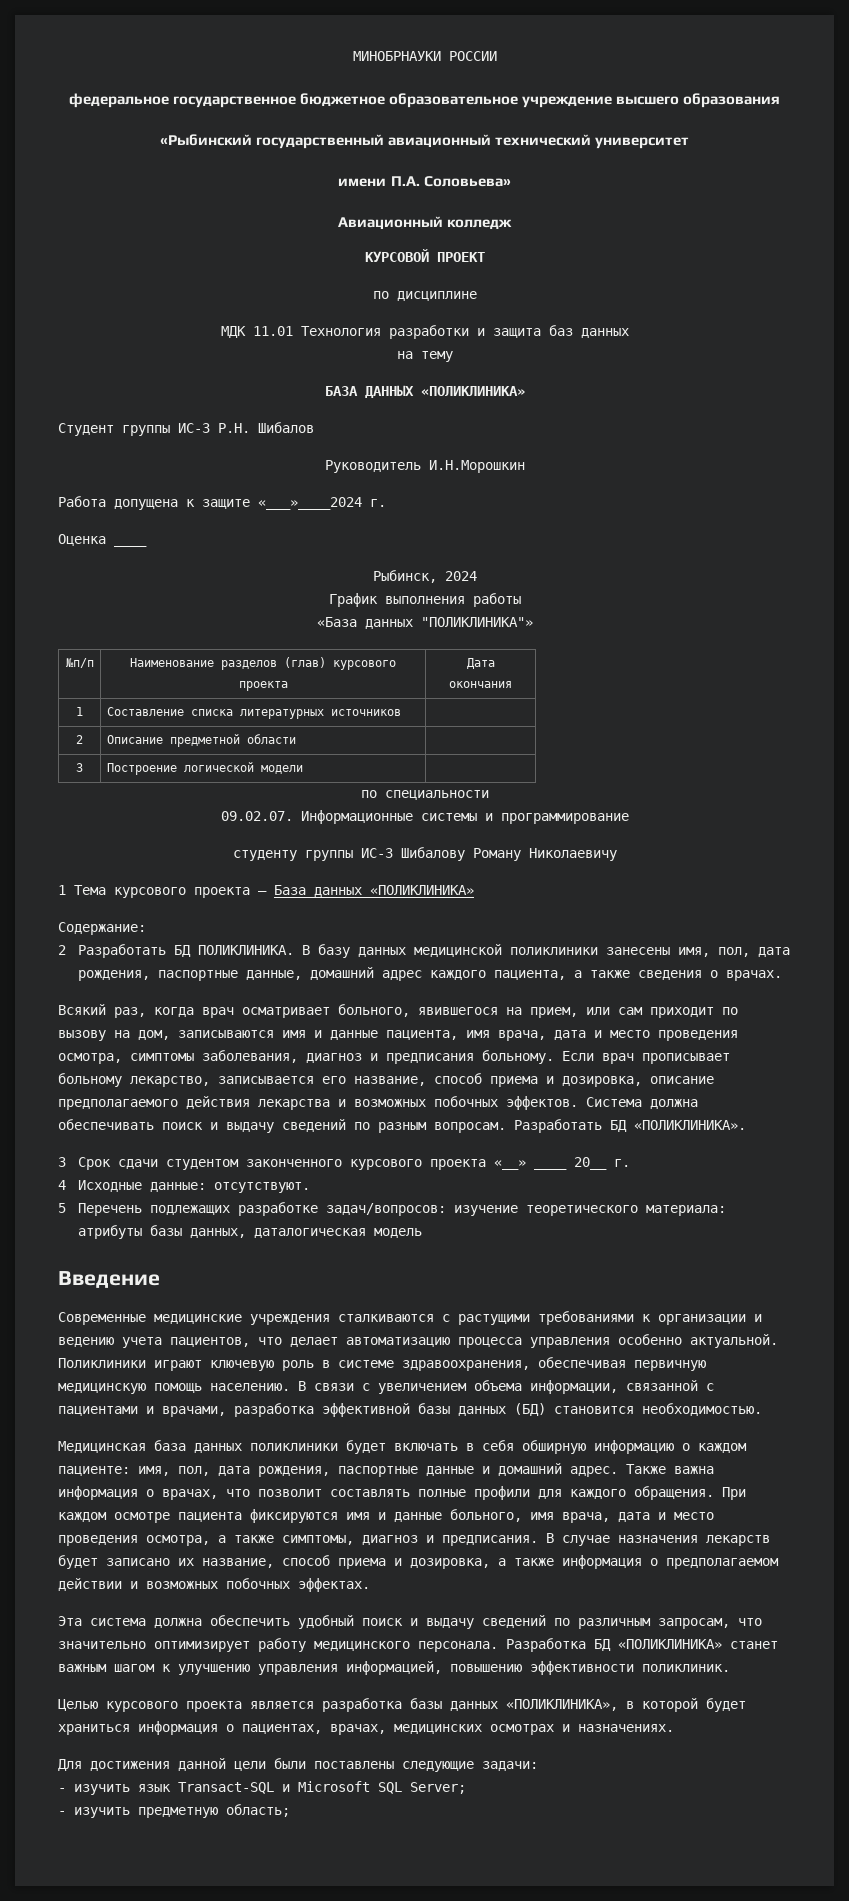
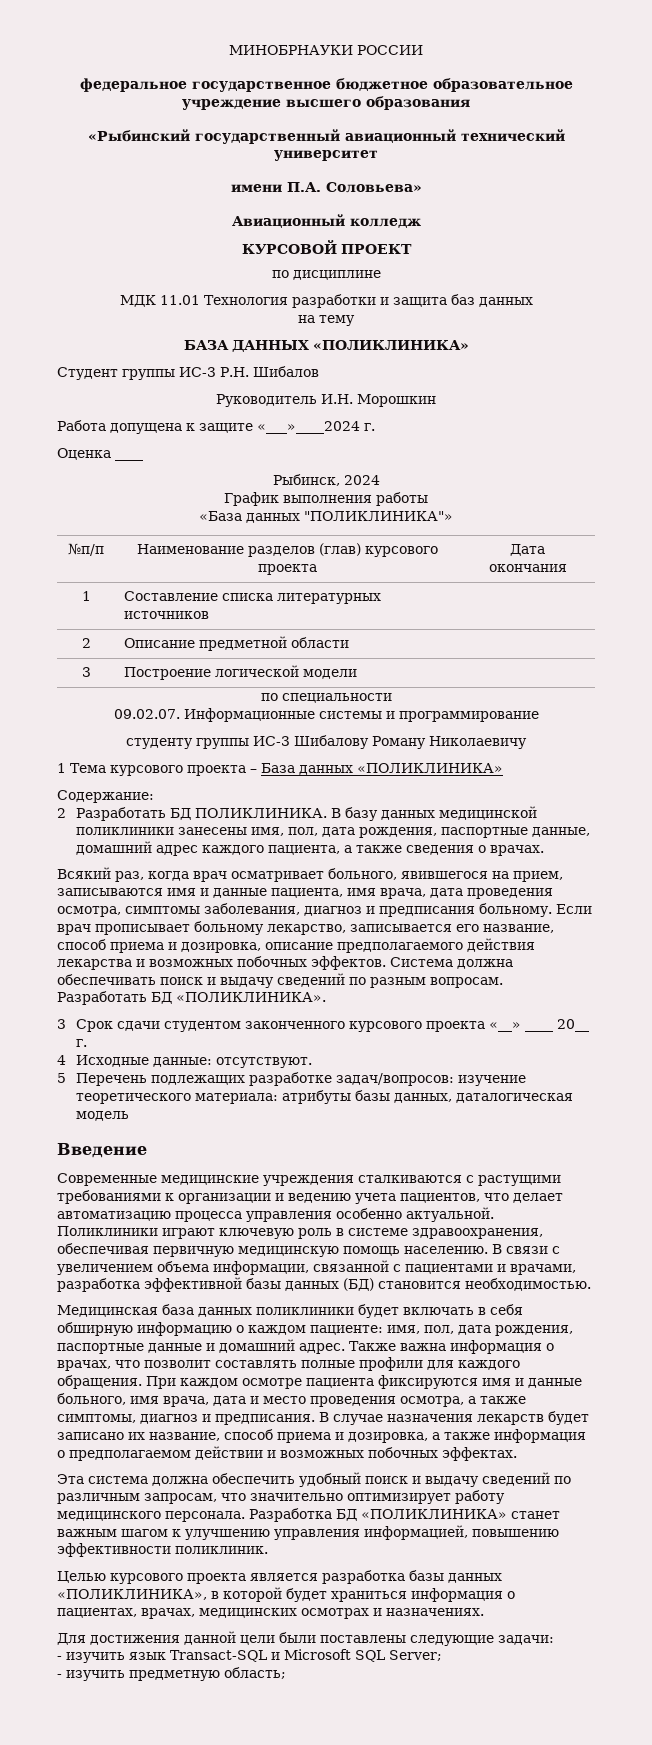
[428,460,525,473] И.Н.Морошкин -> [321,394,436,407] И.Н. Морошкин
[586,1007,738,1018] [58,1030,170,1041] или сам приходит по вызову на дом, -> (563, 876) none
[594,1030,650,1038] и место -> (463, 893) none

